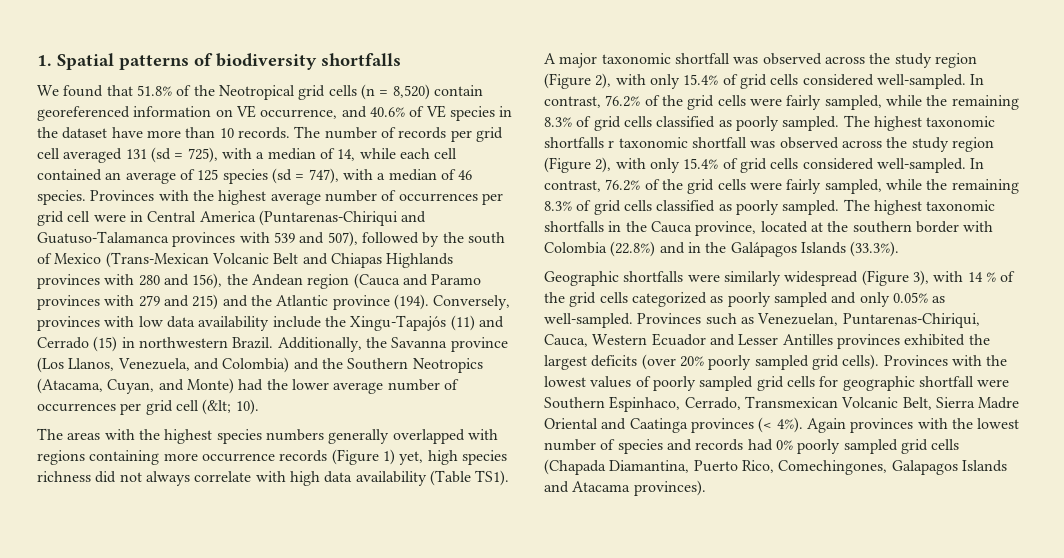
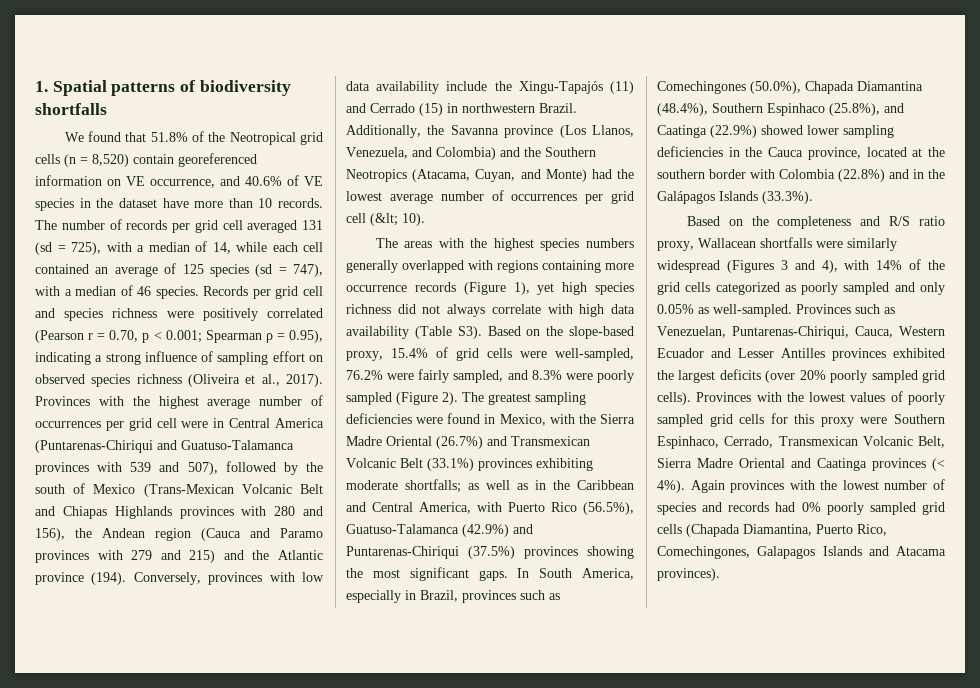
(86, 197) none -> [203,286,323,299] [35,308,323,321] [35,330,323,343] [35,351,323,365] [35,374,324,387] Records per grid cell and species richness were positively correlated (Pearson r = 0.70, p < 0.001; Spearman ρ = 0.95), indicating a strong influence of sampling effort on observed species richness (Oliveira et al., 2017).
[291,379,329,390] lower -> [346,191,382,201] lowest
[382,449,424,465] 1) yet, -> [513,282,555,295] 1), yet
[475,470,510,486] [544,53,977,68] [544,73,985,89] [544,95,1019,110] [544,115,996,131] [544,137,994,152] [544,157,985,173] [544,179,1019,194] [544,199,996,215] [544,221,604,232] TS1). A major taxonomic shortfall was observed across the study region (Figure 2), with only 15.4% of grid cells considered well-sampled. In contrast, 76.2% of the grid cells were fairly sampled, while the remaining 8.3% of grid cells classified as poorly sampled. The highest taxonomic shortfalls r taxonomic shortfall was observed across the study region (Figure 2), with only 15.4% of grid cells considered well-sampled. In contrast, 76.2% of the grid cells were fairly sampled, while the remaining 8.3% of grid cells classified as poorly sampled. The highest taxonomic shortfalls -> [457,326,634,339] [346,347,634,361] [346,369,634,383] [346,392,586,405] [346,413,635,426] [346,436,590,449] [346,458,593,471] [346,479,634,493] [346,502,634,515] [346,524,533,537] [346,546,634,559] [346,567,634,581] [346,590,560,603] [657,81,923,94] [657,103,904,116] [657,125,894,138] [657,146,723,157] S3). Based on the slope-based proxy, 15.4% of grid cells were well-sampled, 76.2% were fairly sampled, and 8.3% were poorly sampled (Figure 2). The greatest sampling deficiencies were found in Mexico, with the Sierra Madre Oriental (26.7%) and Transmexican Volcanic Belt (33.1%) provinces exhibiting moderate shortfalls; as well as in the Caribbean and Central America, with Puerto Rico (56.5%), Guatuso-Talamanca (42.9%) and Puntarenas-Chiriqui (37.5%) provinces showing the most significant gaps. In South America, especially in Brazil, provinces such as Comechingones (50.0%), Chapada Diamantina (48.4%), Southern Espinhaco (25.8%), and Caatinga (22.9%) showed lower sampling deficiencies
[544,270,996,286] Geographic shortfalls were similarly widespread (Figure 3), with 14 % -> [686,216,945,229] [657,237,897,251] [657,260,903,273] Based on the completeness and R/S ratio proxy, Wallacean shortfalls were similarly widespread (Figures 3 and 4), with 14%
[842,376,974,391] geographic shortfall -> [794,414,854,427] this proxy

